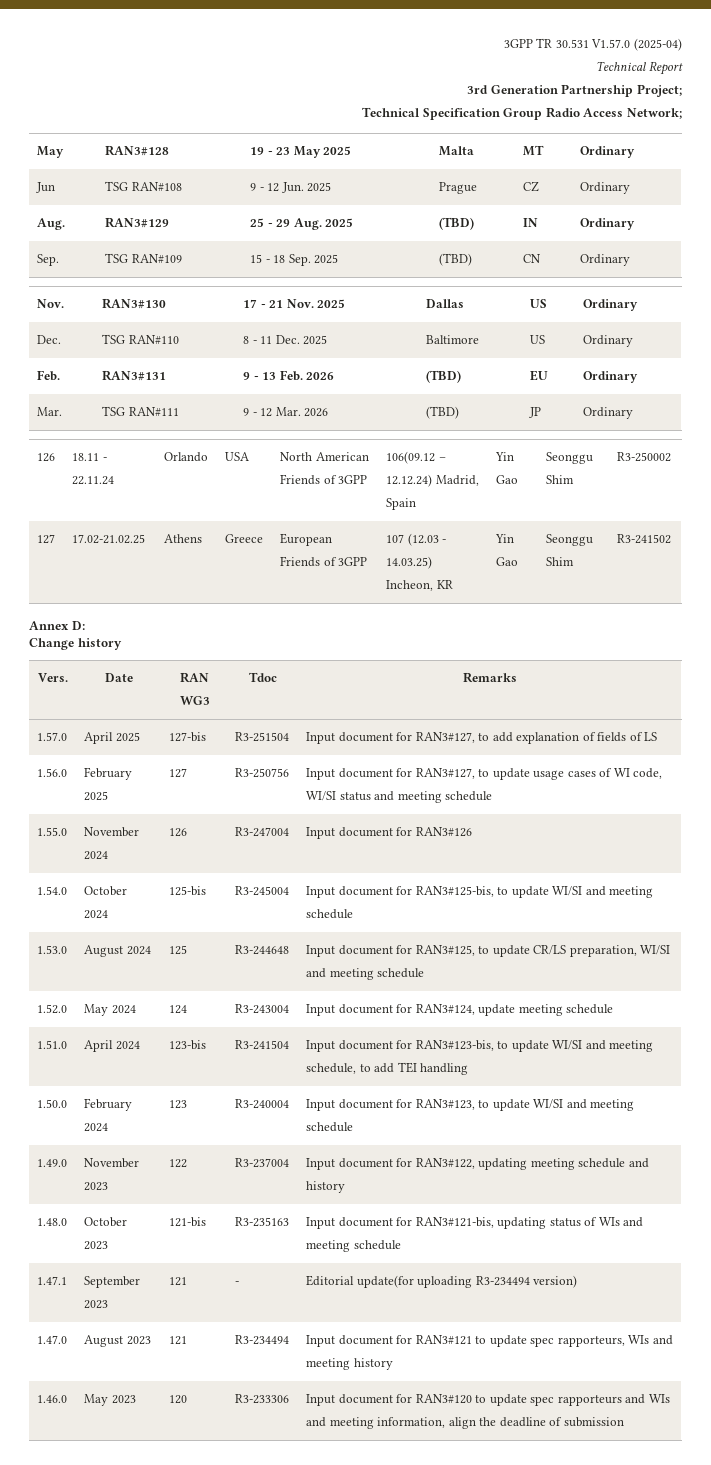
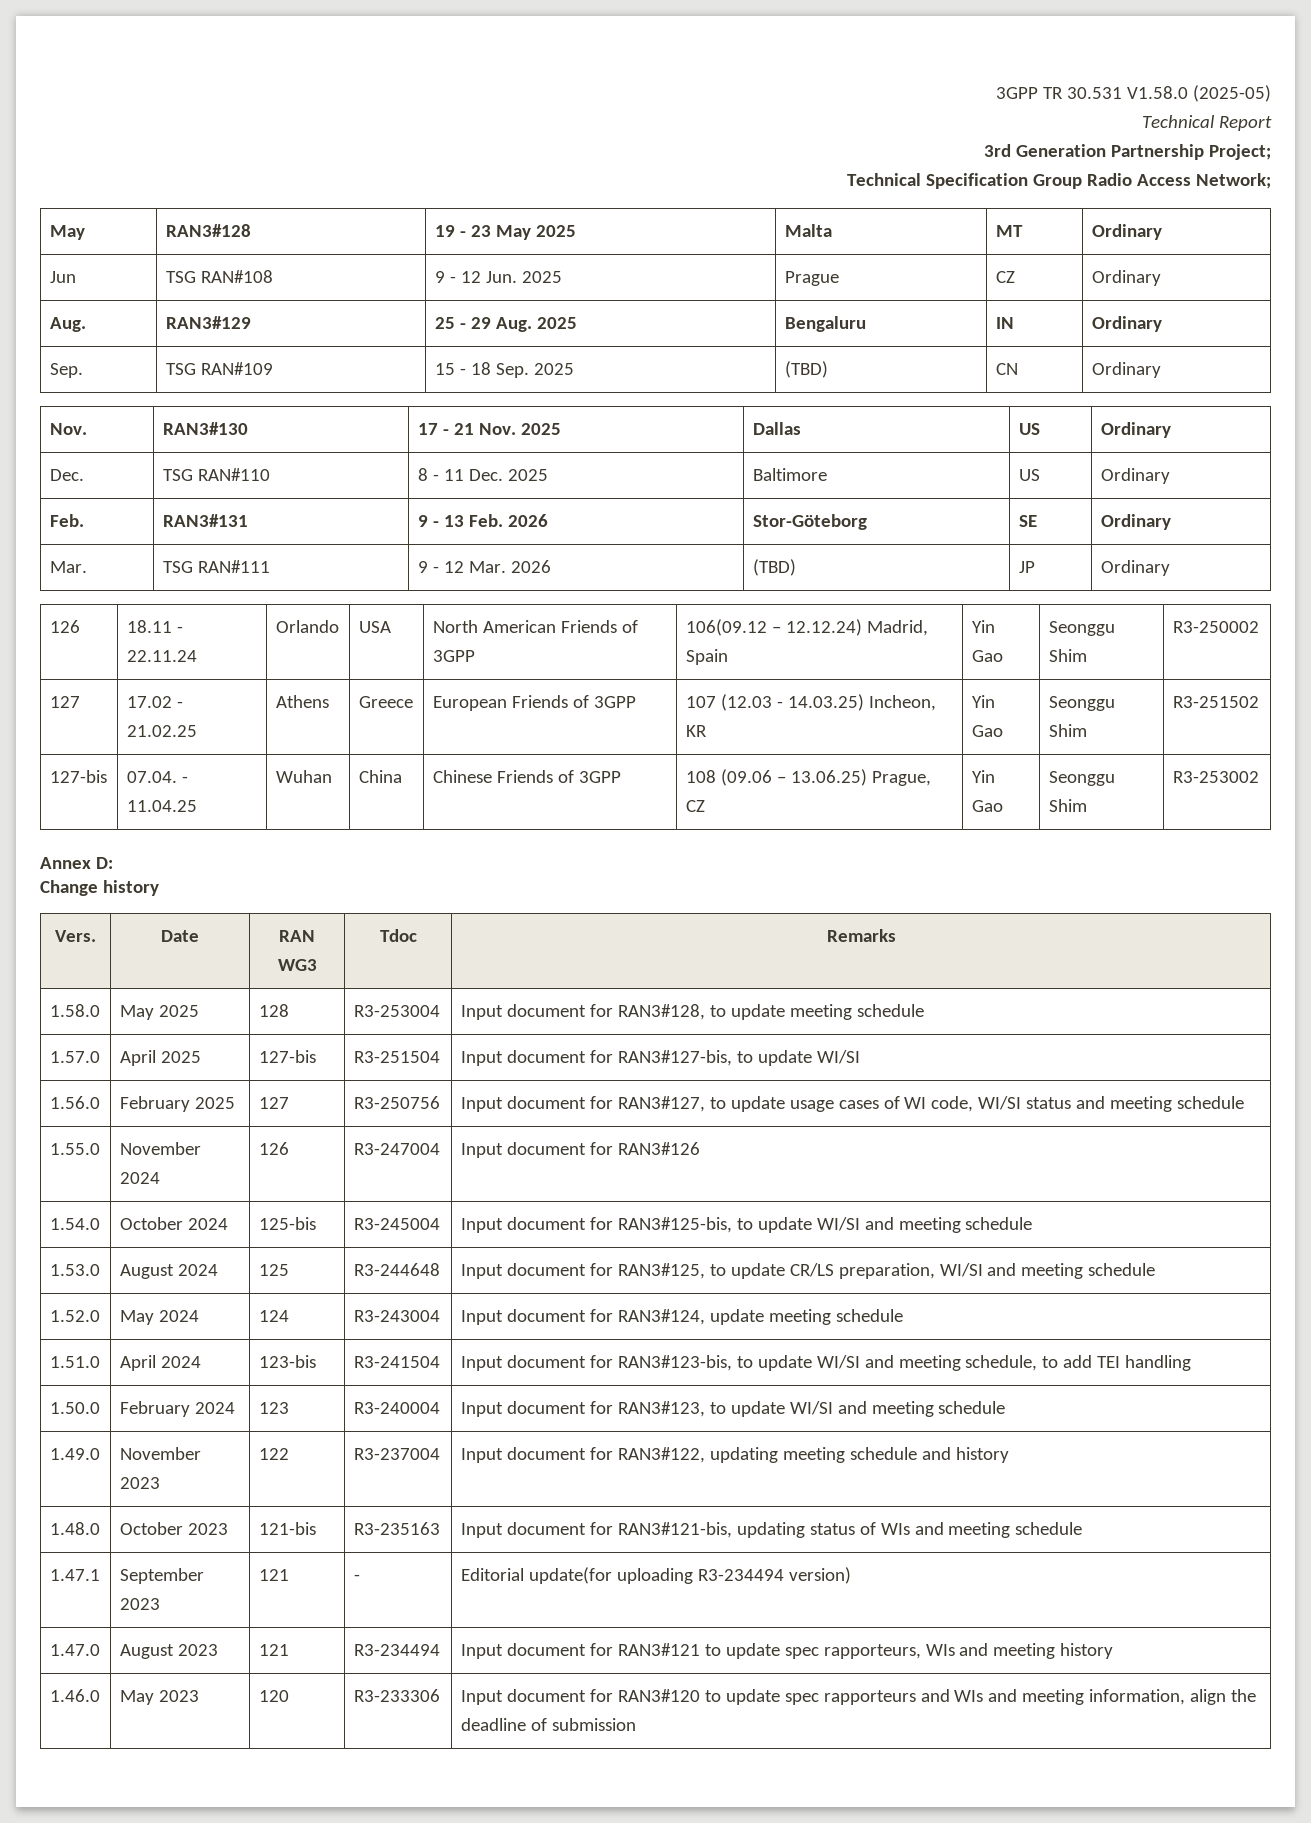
[591,38,682,51] V1.57.0 (2025-04) -> [1127,85,1271,102] V1.58.0 (2025-05)
[439,217,475,230] (TBD) -> [784,316,866,332] Bengaluru
[426,370,462,383] [530,370,549,381] (TBD) | EU -> [752,514,867,530] [1018,515,1037,527] Stor-Göteborg | SE
[72,534,146,544] 17.02-21.02.25 -> [126,696,183,708] [126,725,197,737] 17.02 - 21.02.25
[617,534,672,544] R3-241502 -> [1172,696,1259,708] [49,770,107,783] [126,771,188,783] [126,800,197,812] [275,770,332,783] [358,770,402,783] [432,770,621,783] [685,769,931,786] [685,800,705,812] [971,770,995,783] [971,800,1003,812] [1048,771,1115,786] [1048,799,1087,812] [1172,771,1259,783] R3-251502 // 127-bis | 07.04. - 11.04.25 | Wuhan | China | Chinese Friends of 3GPP | 108 (09.06 – 13.06.25) Prague, CZ | Yin Gao | Seonggu Shim | R3-253002
(517, 677) none -> [49,1004,100,1017] [119,1005,199,1020] [258,1004,289,1017] [353,1005,440,1017] [460,1004,924,1020] // 1.58.0 | May 2025 | 128 | R3-253004 | Input document for RAN3#128, to update meeting schedule
[415,732,658,744] RAN3#127, to add explanation of fields of LS -> [617,1050,860,1066] RAN3#127-bis, to update WI/SI

